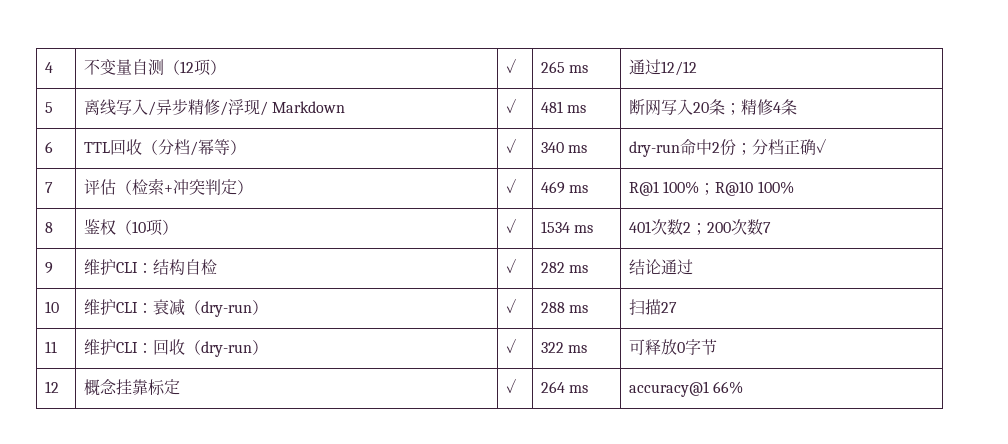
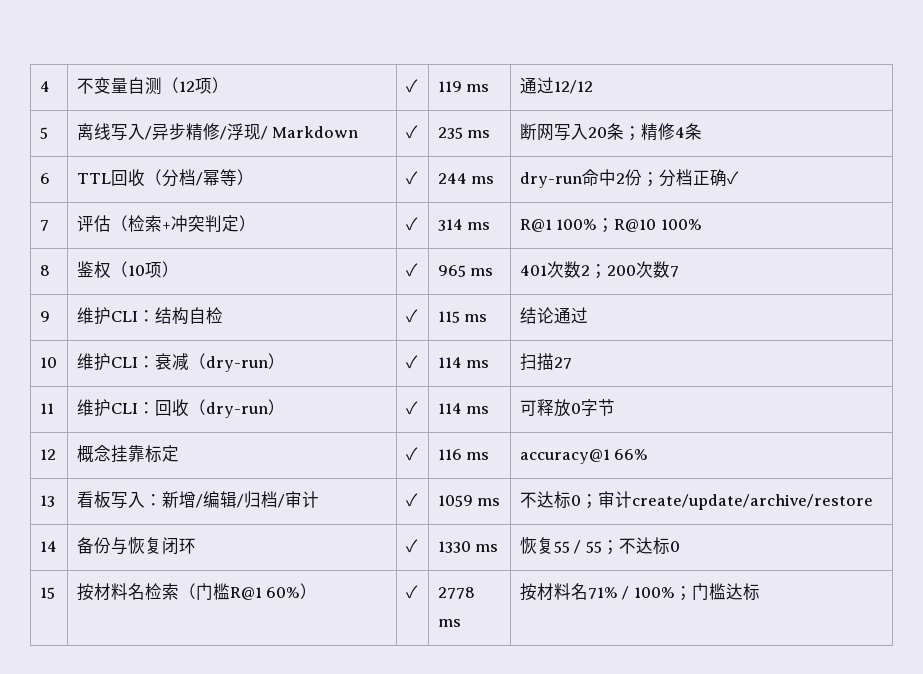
[540,61,565,73] 265 -> [437,81,462,92] 119
[540,101,563,113] 481 -> [437,127,463,139] 235
[540,142,564,153] 340 -> [437,173,467,184] 244
[540,181,565,194] 469 -> [437,219,463,231] 314
[540,221,570,233] 1534 -> [437,265,466,277] 965
[540,262,565,273] 282 -> [437,311,460,323] 115
[540,302,565,313] 288 -> [437,357,462,368] 114
[540,342,564,353] 322 -> [437,403,462,414] 114
[540,381,565,393] 264 -> [437,449,462,460] 116
(744, 387) none -> [39,495,55,507] [76,491,319,509] [405,493,418,507] [437,495,501,507] [519,491,873,510] [39,541,57,552] [76,537,196,555] [405,539,418,553] [437,541,499,553] [519,537,680,555] [39,587,55,599] [76,583,318,601] [405,585,418,599] [437,587,475,599] [437,619,461,627] [519,583,760,601] // 13 | 看板写入：新增/编辑/归档/审计 | ✓ | 1059 ms | 不达标0；审计create/update/archive/restore // 14 | 备份与恢复闭环 | ✓ | 1330 ms | 恢复55 / 55；不达标0 // 15 | 按材料名检索（门槛R@1 60%） | ✓ | 2778 ms | 按材料名71% / 100%；门槛达标

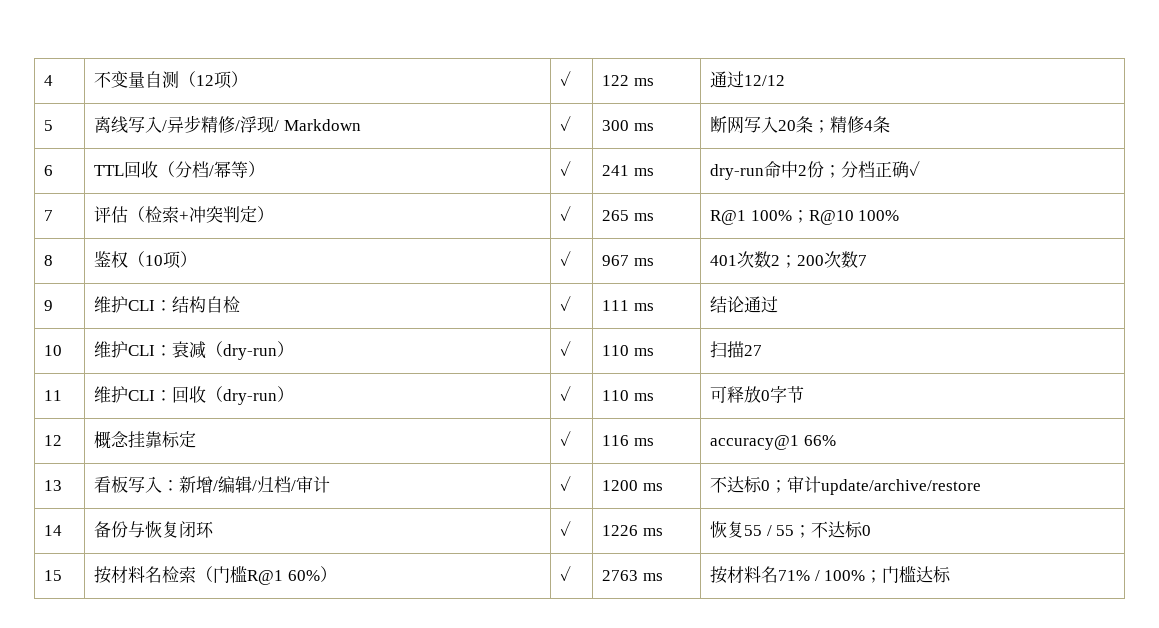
[437,81,462,92] 119 -> [602,75,630,86] 122
[437,127,463,139] 235 -> [602,120,630,131] 300
[437,173,467,184] 244 -> [602,165,630,176] 241
[437,219,463,231] 314 -> [602,210,630,221] 265
[437,265,466,277] 965 -> [602,255,630,266] 967
[437,311,460,323] 115 -> [602,300,630,311] 111
[437,357,462,368] 114 -> [602,345,630,356] 110
[437,403,462,414] 114 -> [602,390,630,401] 110
[437,495,473,507] 1059 -> [602,480,639,491] 1200
[631,494,873,510] create/update/archive/restore -> [821,479,982,495] update/archive/restore
[437,541,471,553] 1330 -> [602,525,639,536] 1226
[437,587,475,599] 2778 -> [602,570,639,581] 2763

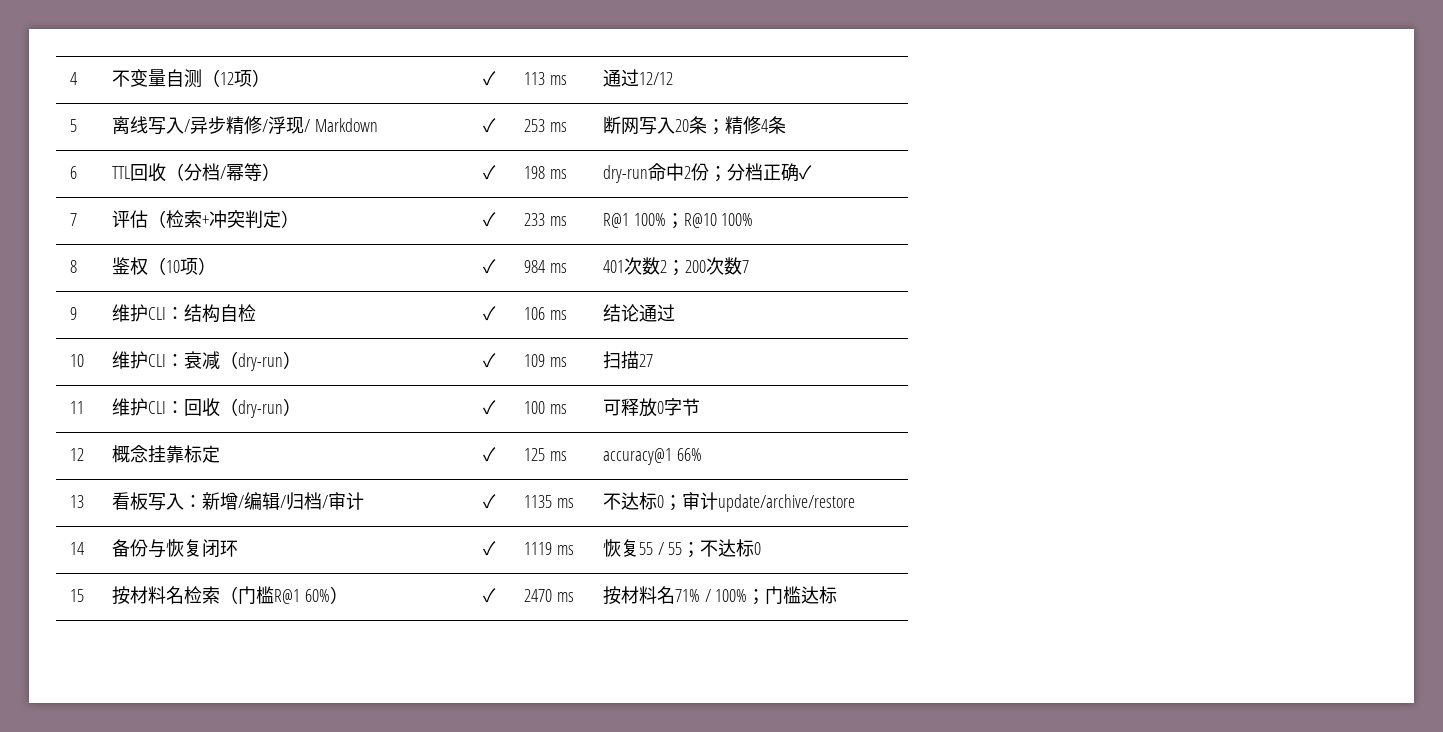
[602,75,630,86] 122 -> [523,72,545,85] 113
[602,120,630,131] 300 -> [523,119,545,132] 253
[602,165,630,176] 241 -> [523,166,545,179] 198
[602,210,630,221] 265 -> [523,213,545,226] 233
[602,255,630,266] 967 -> [523,260,545,273] 984
[602,300,630,311] 111 -> [523,307,545,320] 106
[602,345,630,356] 110 -> [523,354,545,367] 109
[602,390,630,401] 110 -> [523,401,545,414] 100
[602,435,630,446] 116 -> [523,448,545,461] 125
[602,480,639,491] 1200 -> [523,495,552,508] 1135
[602,525,639,536] 1226 -> [523,542,552,555] 1119
[602,570,639,581] 2763 -> [523,589,552,602] 2470

